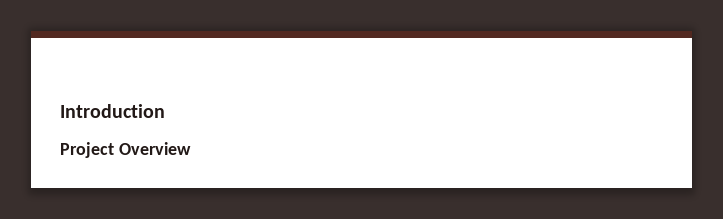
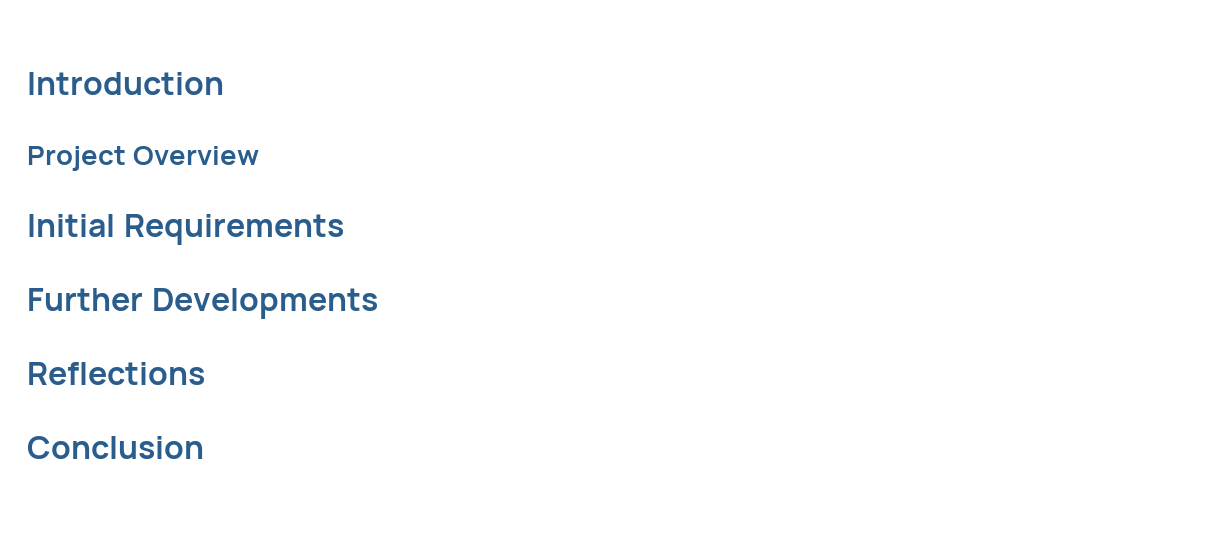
(191, 148) none -> [27,214,344,245] [27,288,378,319] [27,362,205,385] [27,436,204,459] // Initial Requirements // Further Developments // Reflections // Conclusion

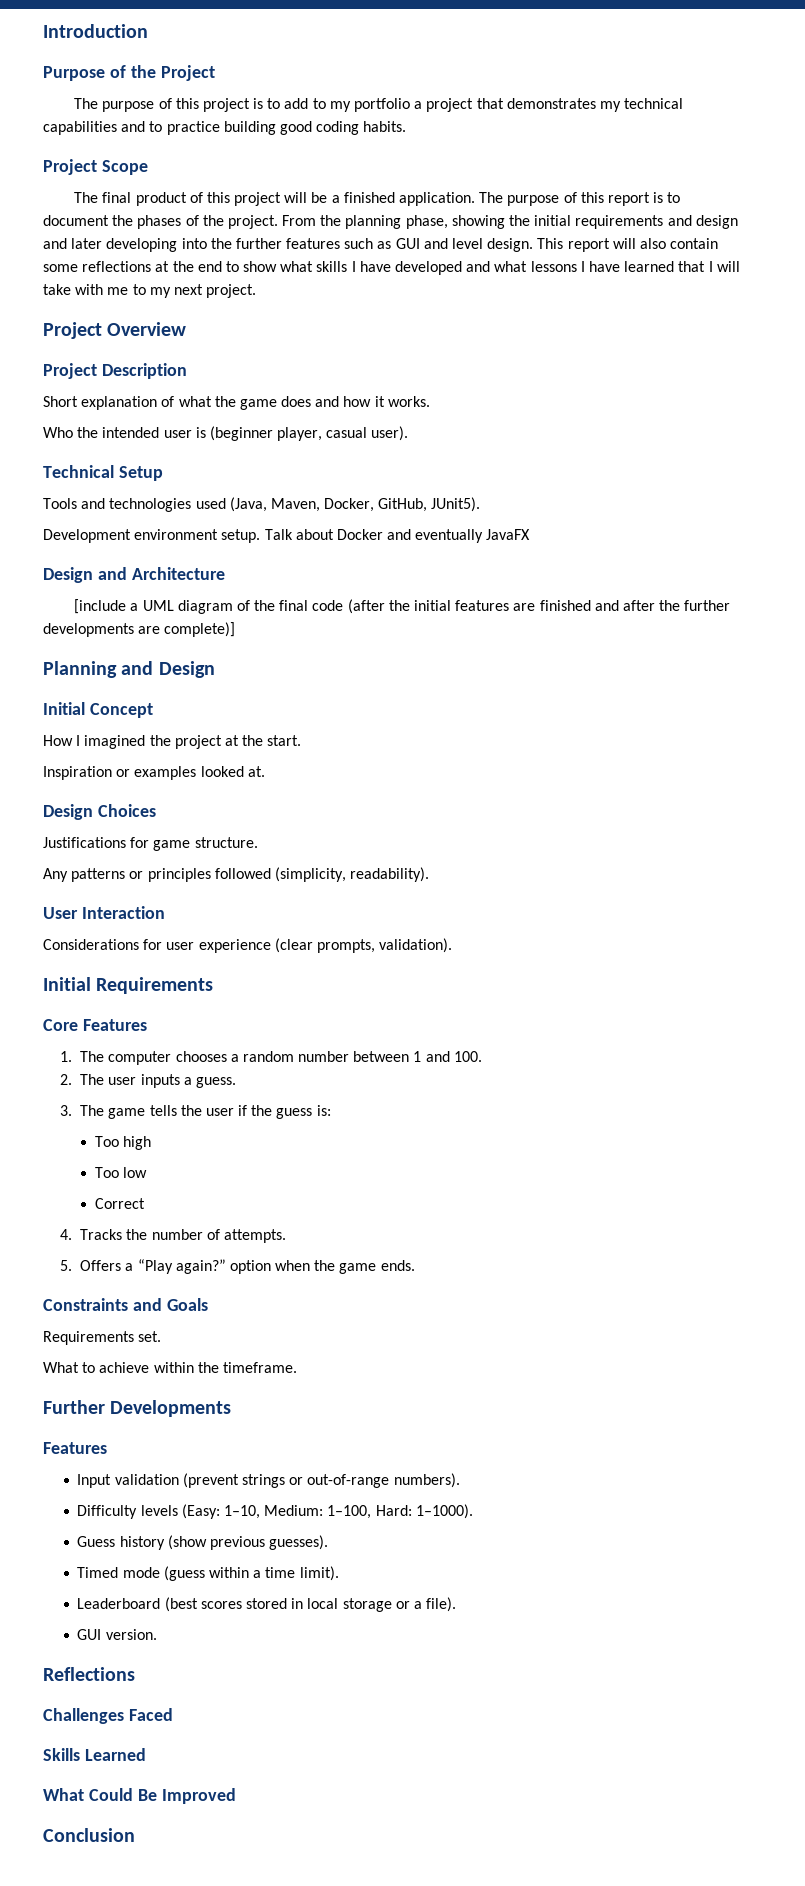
[27,146,260,171] [27,214,344,245] [27,288,378,319] [27,362,205,385] Project Overview // Initial Requirements // Further Developments // Reflections -> [43,65,215,81] [74,98,684,112] [43,121,407,135] [43,159,148,175] [74,192,681,206] [43,215,738,229] [43,238,719,252] [43,261,740,275] [43,284,257,298] [43,322,187,339] [43,363,187,379] [43,396,430,410] [43,426,409,441] [43,465,163,481] [43,497,481,512] [43,529,531,543] [43,567,225,583] [74,599,731,614] [43,622,236,637] [43,661,215,678] [43,702,153,718] [43,735,302,749] [43,766,265,780] [43,804,156,820] [43,837,258,851] [43,867,430,882] [43,906,165,919] [43,938,453,953] [43,977,214,994] [43,1019,147,1031] [60,1051,482,1065] [60,1074,236,1088] [60,1105,331,1119] [94,1136,152,1150] [94,1167,148,1178] [94,1198,145,1209] [60,1229,286,1243] [60,1259,415,1274] [43,1298,208,1311] [43,1331,162,1345] [43,1362,297,1373] [43,1400,232,1417] [43,1442,107,1454] [77,1473,460,1488] [77,1504,473,1519] [77,1535,329,1550] [77,1566,339,1581] [77,1597,457,1612] [77,1629,157,1640] [43,1667,135,1681] [43,1708,173,1724] [43,1748,146,1761] [43,1788,236,1804] Purpose of the Project // The purpose of this project is to add to my portfolio a project that demonstrates my technical capabilities and to practice building good coding habits. // Project Scope // The final product of this project will be a finished application. The purpose of this report is to document the phases of the project. From the planning phase, showing the initial requirements and design and later developing into the further features such as GUI and level design. This report will also contain some reflections at the end to show what skills I have developed and what lessons I have learned that I will take with me to my next project. // Project Overview // Project Description // Short explanation of what the game does and how it works. // Who the intended user is (beginner player, casual user). // Technical Setup // Tools and technologies used (Java, Maven, Docker, GitHub, JUnit5). // Development environment setup. Talk about Docker and eventually JavaFX // Design and Architecture // [include a UML diagram of the final code (after the initial features are finished and after the further developments are complete)] // Planning and Design // Initial Concept // How I imagined the project at the start. // Inspiration or examples looked at. // Design Choices // Justifications for game structure. // Any patterns or principles followed (simplicity, readability). // User Interaction // Considerations for user experience (clear prompts, validation). // Initial Requirements // Core Features // 1. The computer chooses a random number between 1 and 100. // 2. The user inputs a guess. // 3. The game tells the user if the guess is: // Too high // Too low // Correct // 4. Tracks the number of attempts. // 5. Offers a “Play again?” option when the game ends. // Constraints and Goals // Requirements set. // What to achieve within the timeframe. // Further Developments // Features // Input validation (prevent strings or out-of-range numbers). // Difficulty levels (Easy: 1–10, Medium: 1–100, Hard: 1–1000). // Guess history (show previous guesses). // Timed mode (guess within a time limit). // Leaderboard (best scores stored in local storage or a file). // GUI version. // Reflections // Challenges Faced // Skills Learned // What Could Be Improved

